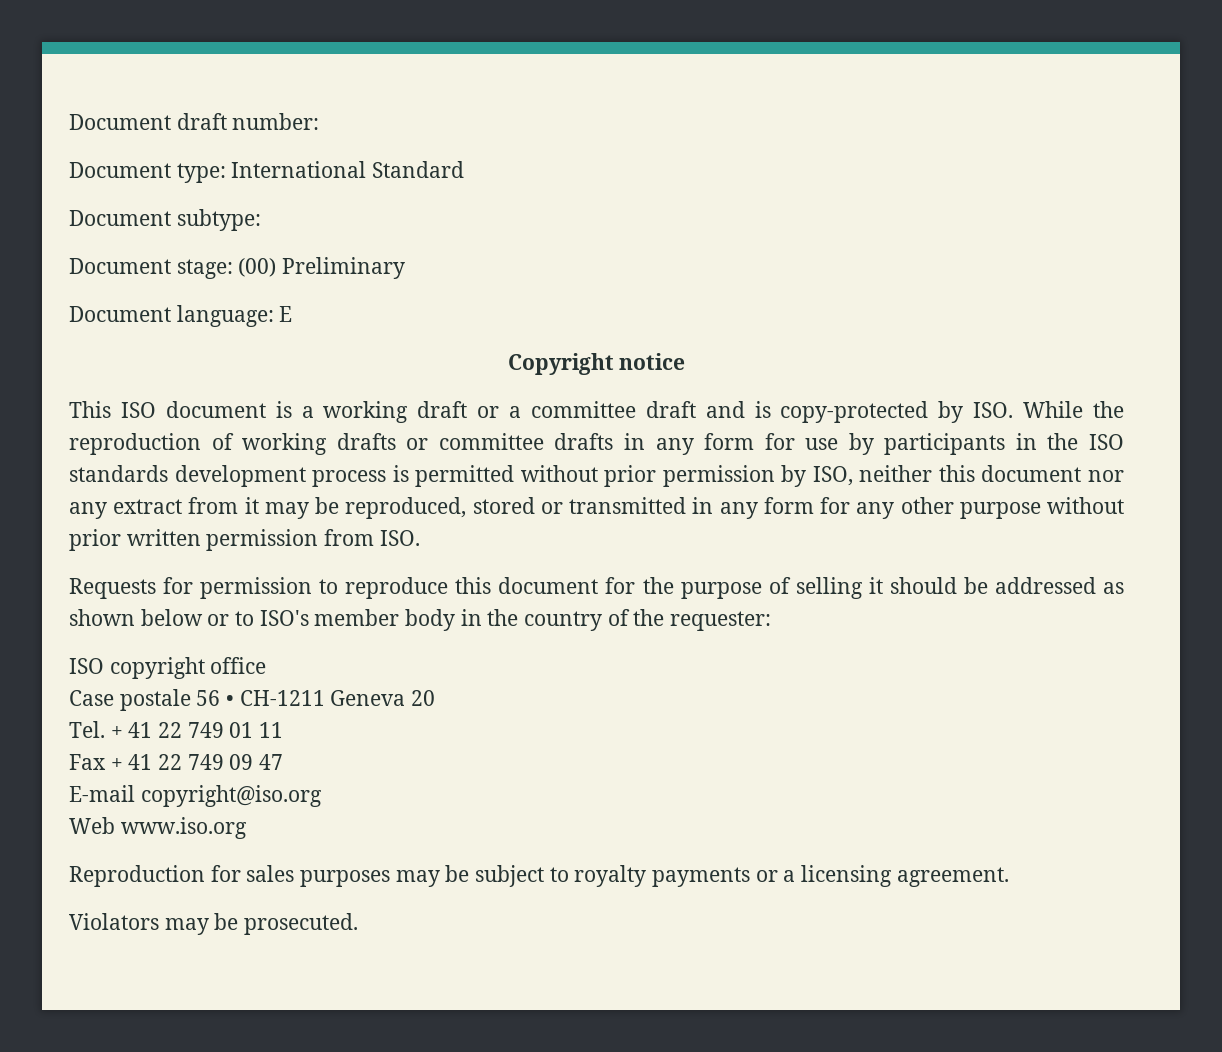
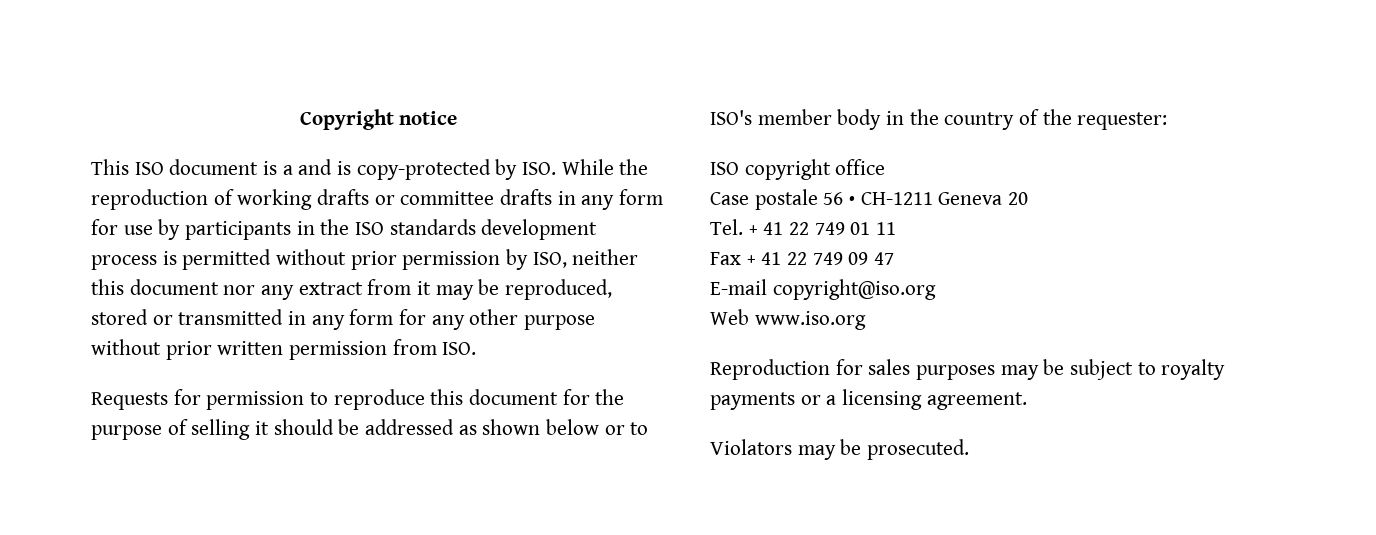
[69,113,320,130] [69,161,465,183] [69,209,261,231] [69,257,406,279] [69,305,293,327] Document draft number: // Document type: International Standard // Document subtype: // Document stage: (00) Preliminary // Document language: E // -> (299, 119) none
[323,401,696,423] working draft or a committee draft -> (293, 170) none

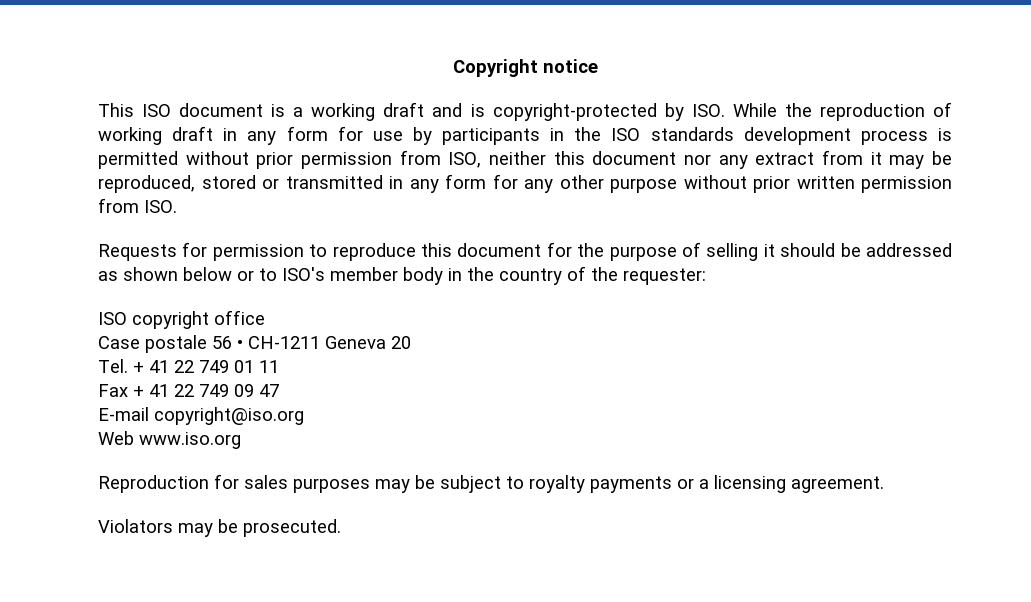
(293, 170) none -> [311,102,425,121] working draft
[356,159,491,180] copy-protected -> [492,103,657,121] copyright-protected
[317,189,553,205] drafts or committee drafts -> [172,126,214,141] draft
[506,249,529,270] by -> [399,150,441,165] from

